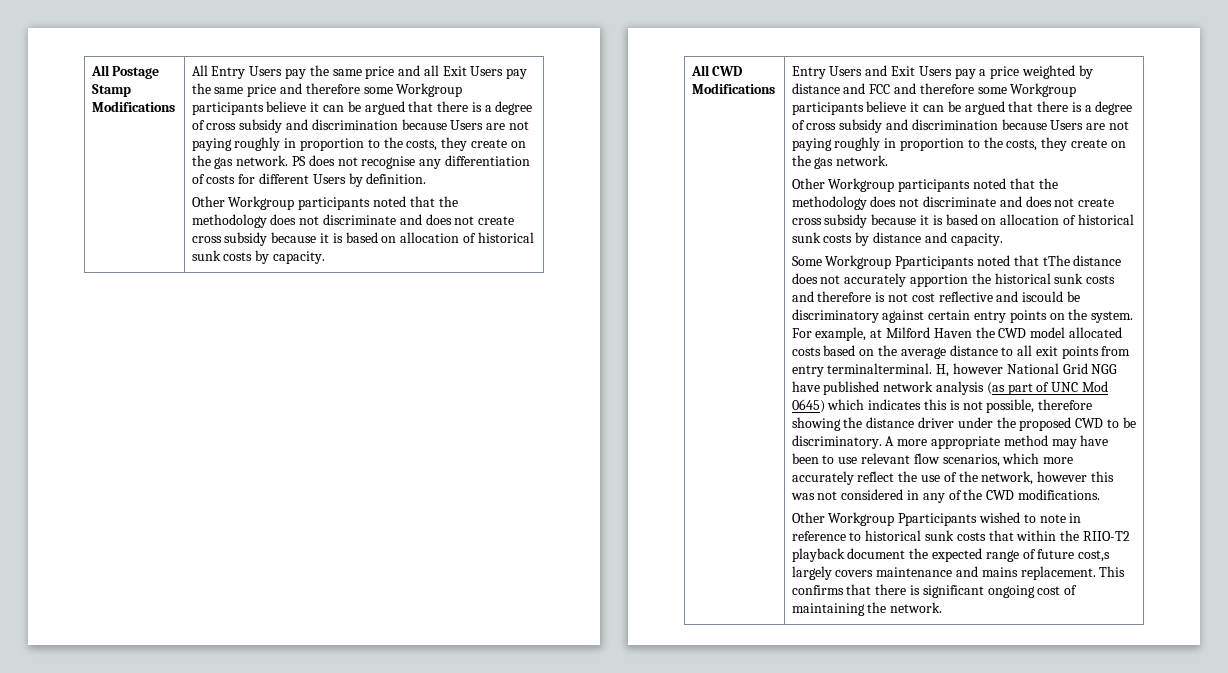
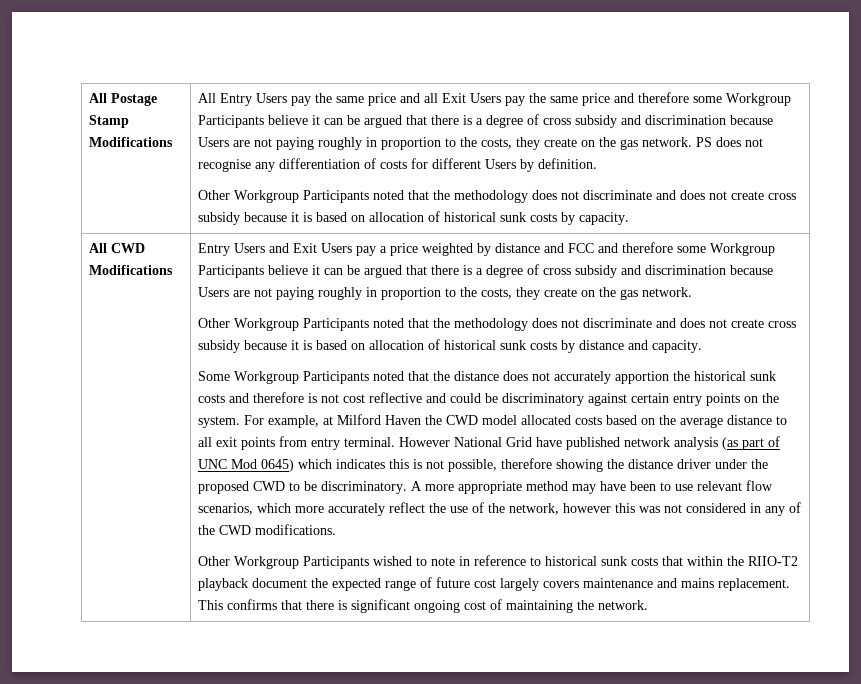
[191,102,264,115] participants -> [198,115,265,128] Participants
[298,197,371,210] participants -> [303,190,370,203] Participants
[791,102,864,115] participants -> [198,265,265,278] Participants
[898,179,971,192] participants -> [303,318,370,331] Participants
[895,255,1070,269] Pparticipants noted that tThe -> [303,371,451,384] Participants noted that the
[1022,291,1064,302] iscould -> [450,393,482,403] could
[827,363,1004,377] terminalterminal. H, however -> [344,437,451,447] terminal. However
[1091,364,1118,374] NGG -> (533, 442) none
[898,513,978,526] Pparticipants -> [303,556,370,569] Participants
[1078,550,1111,562] cost,s -> [474,579,497,588] cost

